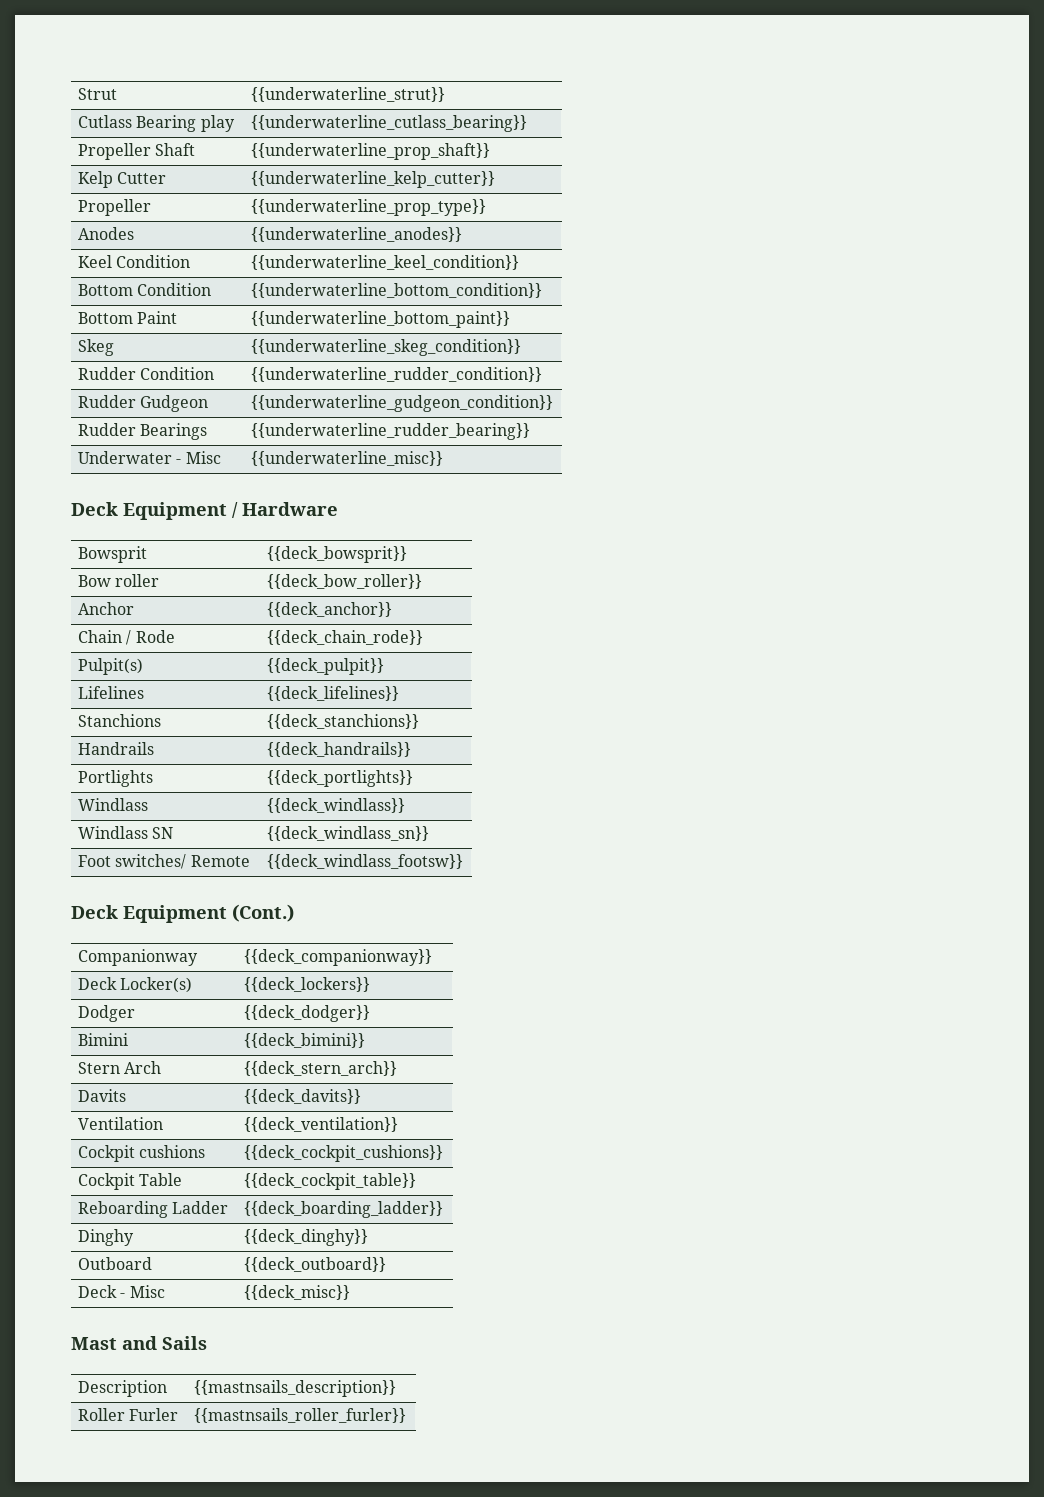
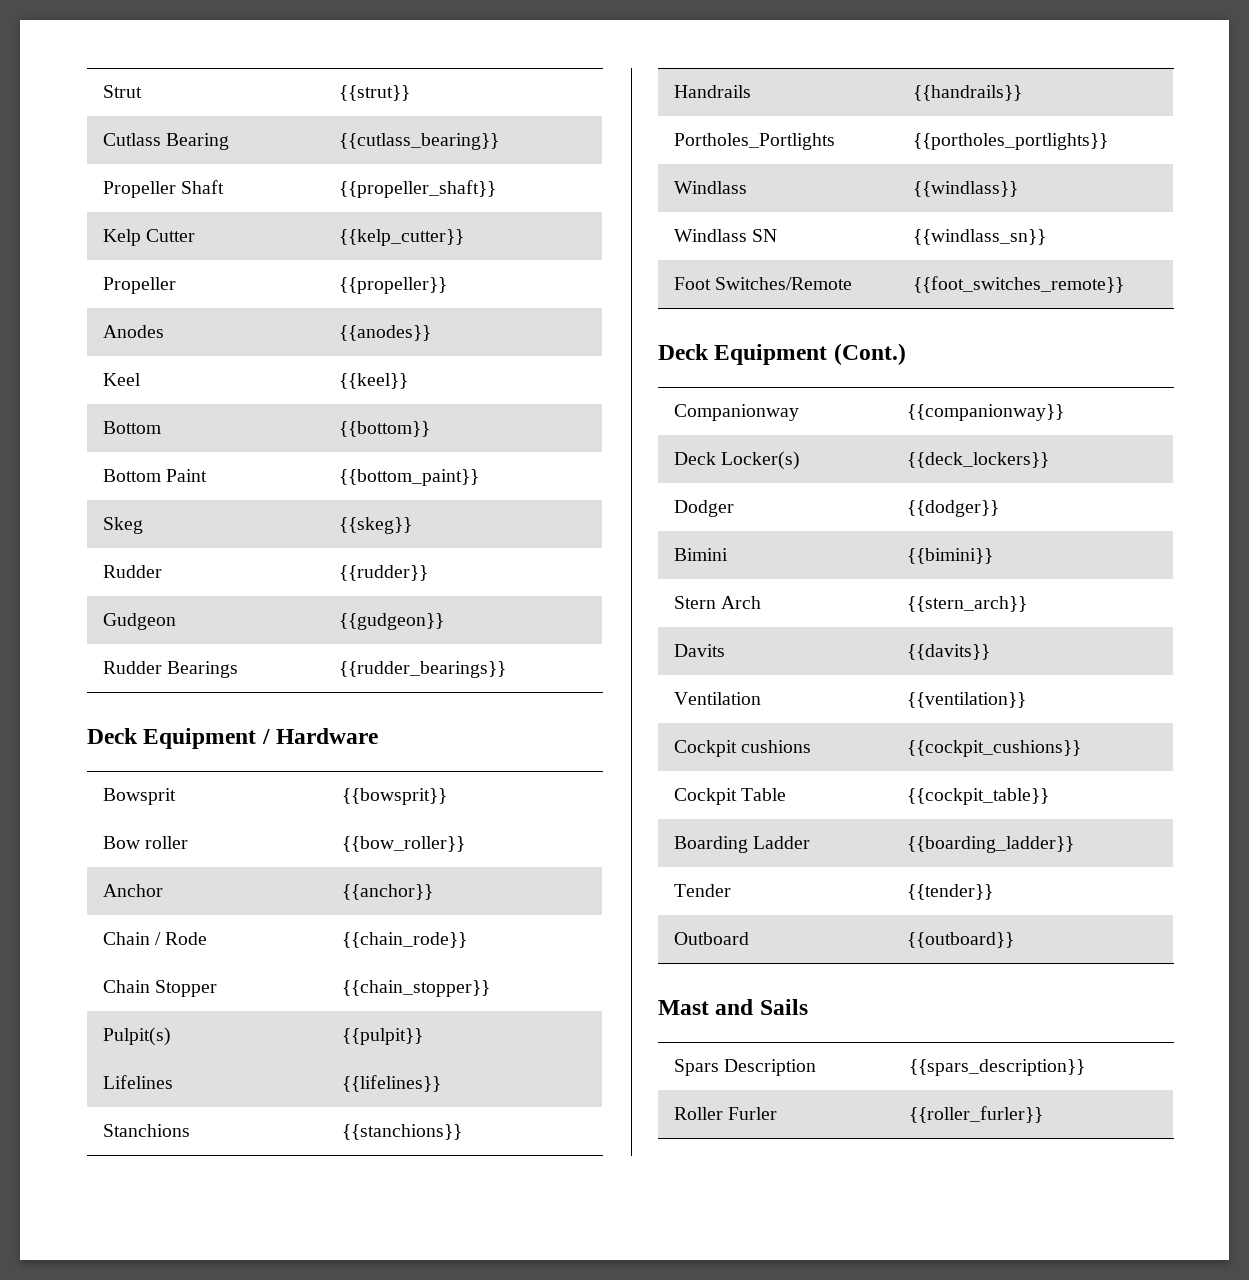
[251,87,446,102] {{underwaterline_strut}} -> [338,85,410,101] {{strut}}
[200,115,235,132] [251,115,528,132] play | {{underwaterline_cutlass_bearing}} -> [338,133,499,150] | {{cutlass_bearing}}
[251,143,491,160] {{underwaterline_prop_shaft}} -> [338,180,496,198] {{propeller_shaft}}
[251,171,496,188] {{underwaterline_kelp_cutter}} -> [338,229,464,246] {{kelp_cutter}}
[251,199,487,216] {{underwaterline_prop_type}} -> [338,277,447,294] {{propeller}}
[251,227,463,242] {{underwaterline_anodes}} -> [338,325,431,341] {{anodes}}
[116,255,191,268] [251,255,520,270] [78,283,212,296] [251,283,543,298] Condition | {{underwaterline_keel_condition}} // Bottom Condition | {{underwaterline_bottom_condition}} -> [338,373,408,389] [102,421,161,434] [338,421,430,437] | {{keel}} // Bottom | {{bottom}}
[251,311,511,328] {{underwaterline_bottom_paint}} -> [338,469,479,486] {{bottom_paint}}
[251,339,522,356] [78,367,215,380] [251,367,543,382] [78,395,137,408] {{underwaterline_skeg_condition}} // Rudder Condition | {{underwaterline_rudder_condition}} // Rudder -> [338,517,412,534] [102,565,162,578] [338,565,428,581] {{skeg}} // Rudder | {{rudder}} //
[251,395,554,412] {{underwaterline_gudgeon_condition}} -> [338,613,444,630] {{gudgeon}}
[251,423,531,440] [78,451,221,464] [251,451,444,466] {{underwaterline_rudder_bearing}} // Underwater - Misc | {{underwaterline_misc}} -> [338,661,506,678] {{rudder_bearings}}
[267,546,408,563] {{deck_bowsprit}} -> [341,788,447,805] {{bowsprit}}
[267,574,423,589] {{deck_bow_roller}} -> [341,836,465,852] {{bow_roller}}
[267,602,393,617] {{deck_anchor}} -> [341,884,433,900] {{anchor}}
[267,630,424,645] {{deck_chain_rode}} -> [341,932,467,948] [102,980,217,997] [341,980,490,997] {{chain_rode}} // Chain Stopper | {{chain_stopper}}
[267,658,385,675] {{deck_pulpit}} -> [341,1028,423,1045] {{pulpit}}
[267,686,400,701] {{deck_lifelines}} -> [341,1075,441,1092] {{lifelines}}
[267,714,420,729] {{deck_stanchions}} -> [341,1124,462,1140] {{stanchions}}
[267,742,412,757] [78,770,154,787] [267,770,414,787] {{deck_handrails}} // Portlights | {{deck_portlights}} -> [912,85,1022,101] [673,133,835,150] [912,133,1108,150] {{handrails}} // Portholes_Portlights | {{portholes_portlights}}
[267,798,406,813] {{deck_windlass}} -> [912,181,1018,197] {{windlass}}
[267,826,430,841] {{deck_windlass_sn}} -> [912,229,1046,245] {{windlass_sn}}
[115,854,250,869] [267,854,464,869] switches/ Remote | {{deck_windlass_footsw}} -> [714,277,852,290] [912,276,1124,293] Switches/Remote | {{foot_switches_remote}}
[244,949,433,966] {{deck_companionway}} -> [906,404,1064,421] {{companionway}}
[244,1005,371,1022] {{deck_dodger}} -> [906,500,999,517] {{dodger}}
[244,1033,366,1048] {{deck_bimini}} -> [906,548,993,564] {{bimini}}
[244,1061,398,1076] {{deck_stern_arch}} -> [906,596,1027,612] {{stern_arch}}
[244,1089,362,1104] {{deck_davits}} -> [906,644,990,660] {{davits}}
[244,1117,399,1132] {{deck_ventilation}} -> [906,692,1026,708] {{ventilation}}
[244,1145,444,1162] {{deck_cockpit_cushions}} -> [906,740,1081,757] {{cockpit_cushions}}
[244,1173,417,1190] [78,1201,169,1218] {{deck_cockpit_table}} // Reboarding -> [906,788,1049,805] [673,836,748,853] {{cockpit_table}} // Boarding
[244,1201,444,1218] [78,1229,135,1246] [244,1229,369,1246] [78,1257,153,1270] [244,1257,387,1272] [78,1285,165,1298] [244,1285,351,1300] {{deck_boarding_ladder}} // Dinghy | {{deck_dinghy}} // Outboard | {{deck_outboard}} // Deck - Misc | {{deck_misc}} -> [906,836,1074,853] [673,884,731,897] [906,884,993,900] [673,932,749,945] [906,932,1014,948] {{boarding_ladder}} // Tender | {{tender}} // Outboard | {{outboard}}
(207, 1343) none -> [673,1059,719,1076] Spars
[194,1380,397,1397] {{mastnsails_description}} -> [908,1059,1085,1076] {{spars_description}}
[194,1408,407,1423] {{mastnsails_roller_furler}} -> [908,1106,1043,1123] {{roller_furler}}

